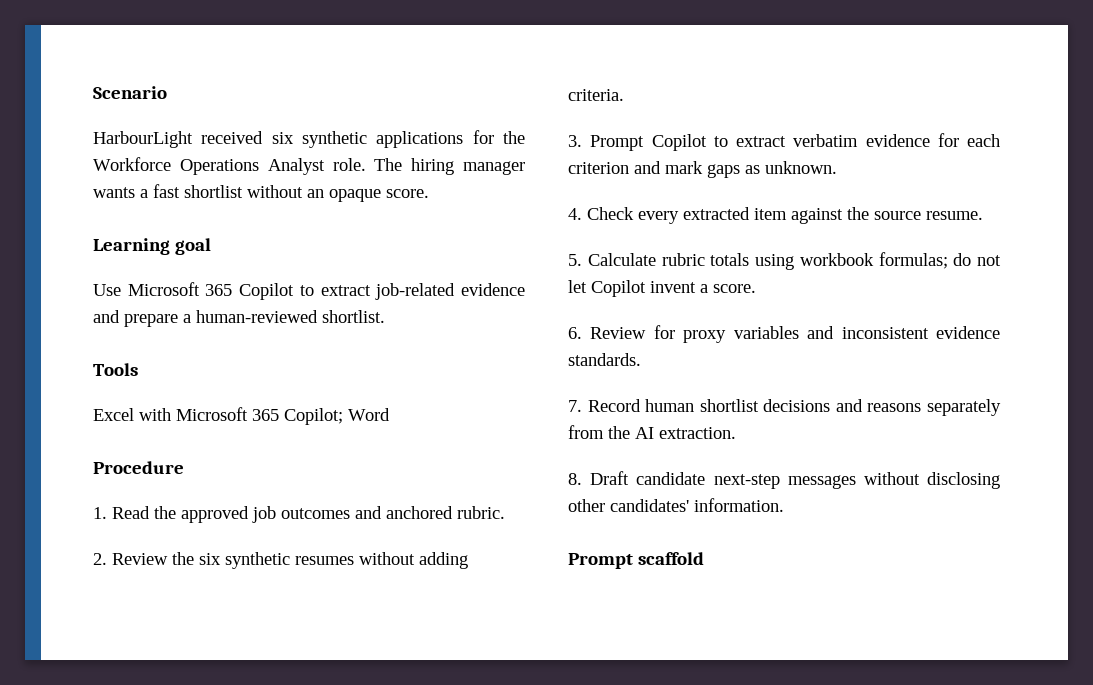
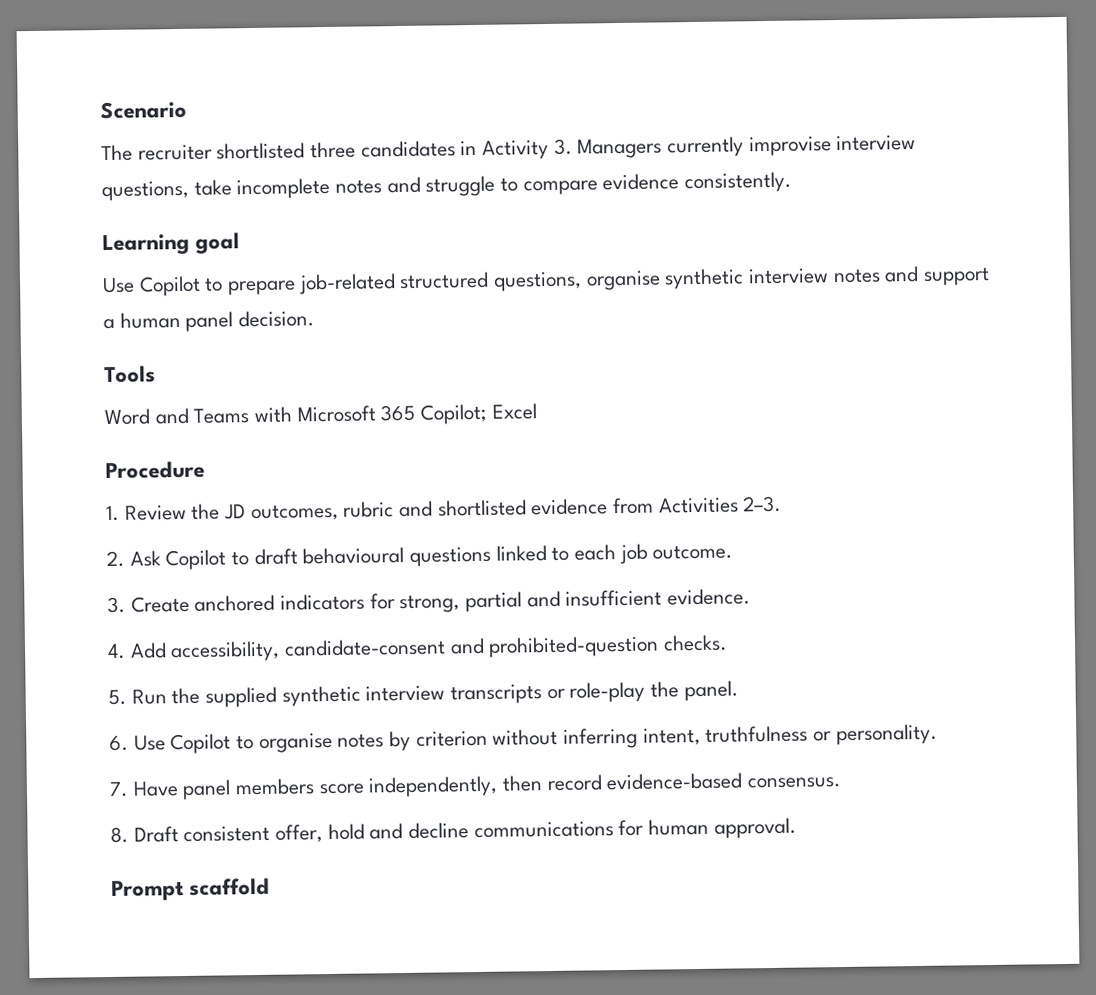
[93,130,525,148] [93,157,525,175] [93,184,429,202] [93,238,211,255] [93,282,525,300] [93,310,385,327] [93,363,138,376] [93,408,134,421] HarbourLight received six synthetic applications for the Workforce Operations Analyst role. The hiring manager wants a fast shortlist without an opaque score. // Learning goal // Use Microsoft 365 Copilot to extract job-related evidence and prepare a human-reviewed shortlist. // Tools // Excel -> [101,134,917,162] [101,171,793,202] [102,232,241,256] [102,265,991,297] [103,310,316,332] [104,365,156,384] [104,407,250,426] The recruiter shortlisted three candidates in Activity 3. Managers currently improvise interview questions, take incomplete notes and struggle to compare evidence consistently. // Learning goal // Use Copilot to prepare job-related structured questions, organise synthetic interview notes and support a human panel decision. // Tools // Word and Teams
[348,408,390,421] Word -> [491,403,537,420] Excel
[112,506,505,523] [93,552,468,569] [568,89,624,101] [568,133,1000,151] [568,161,837,178] [568,207,983,224] [568,252,1001,270] [568,280,756,297] [568,325,1000,343] [568,353,641,366] [568,399,1001,416] [568,425,736,439] [568,471,1000,489] [568,498,784,512] Read the approved job outcomes and anchored rubric. // 2. Review the six synthetic resumes without adding criteria. // 3. Prompt Copilot to extract verbatim evidence for each criterion and mark gaps as unknown. // 4. Check every extracted item against the source resume. // 5. Calculate rubric totals using workbook formulas; do not let Copilot invent a score. // 6. Review for proxy variables and inconsistent evidence standards. // 7. Record human shortlist decisions and reasons separately from the AI extraction. // 8. Draft candidate next-step messages without disclosing other candidates' information. -> [124,495,783,522] [106,543,734,571] [107,588,752,614] [107,634,729,663] [108,680,739,708] [109,723,938,755] [109,772,842,800] [110,817,797,843] Review the JD outcomes, rubric and shortlisted evidence from Activities 2–3. // 2. Ask Copilot to draft behavioural questions linked to each job outcome. // 3. Create anchored indicators for strong, partial and insufficient evidence. // 4. Add accessibility, candidate-consent and prohibited-question checks. // 5. Run the supplied synthetic interview transcripts or role-play the panel. // 6. Use Copilot to organise notes by criterion without inferring intent, truthfulness or personality. // 7. Have panel members score independently, then record evidence-based consensus. // 8. Draft consistent offer, hold and decline communications for human approval.

